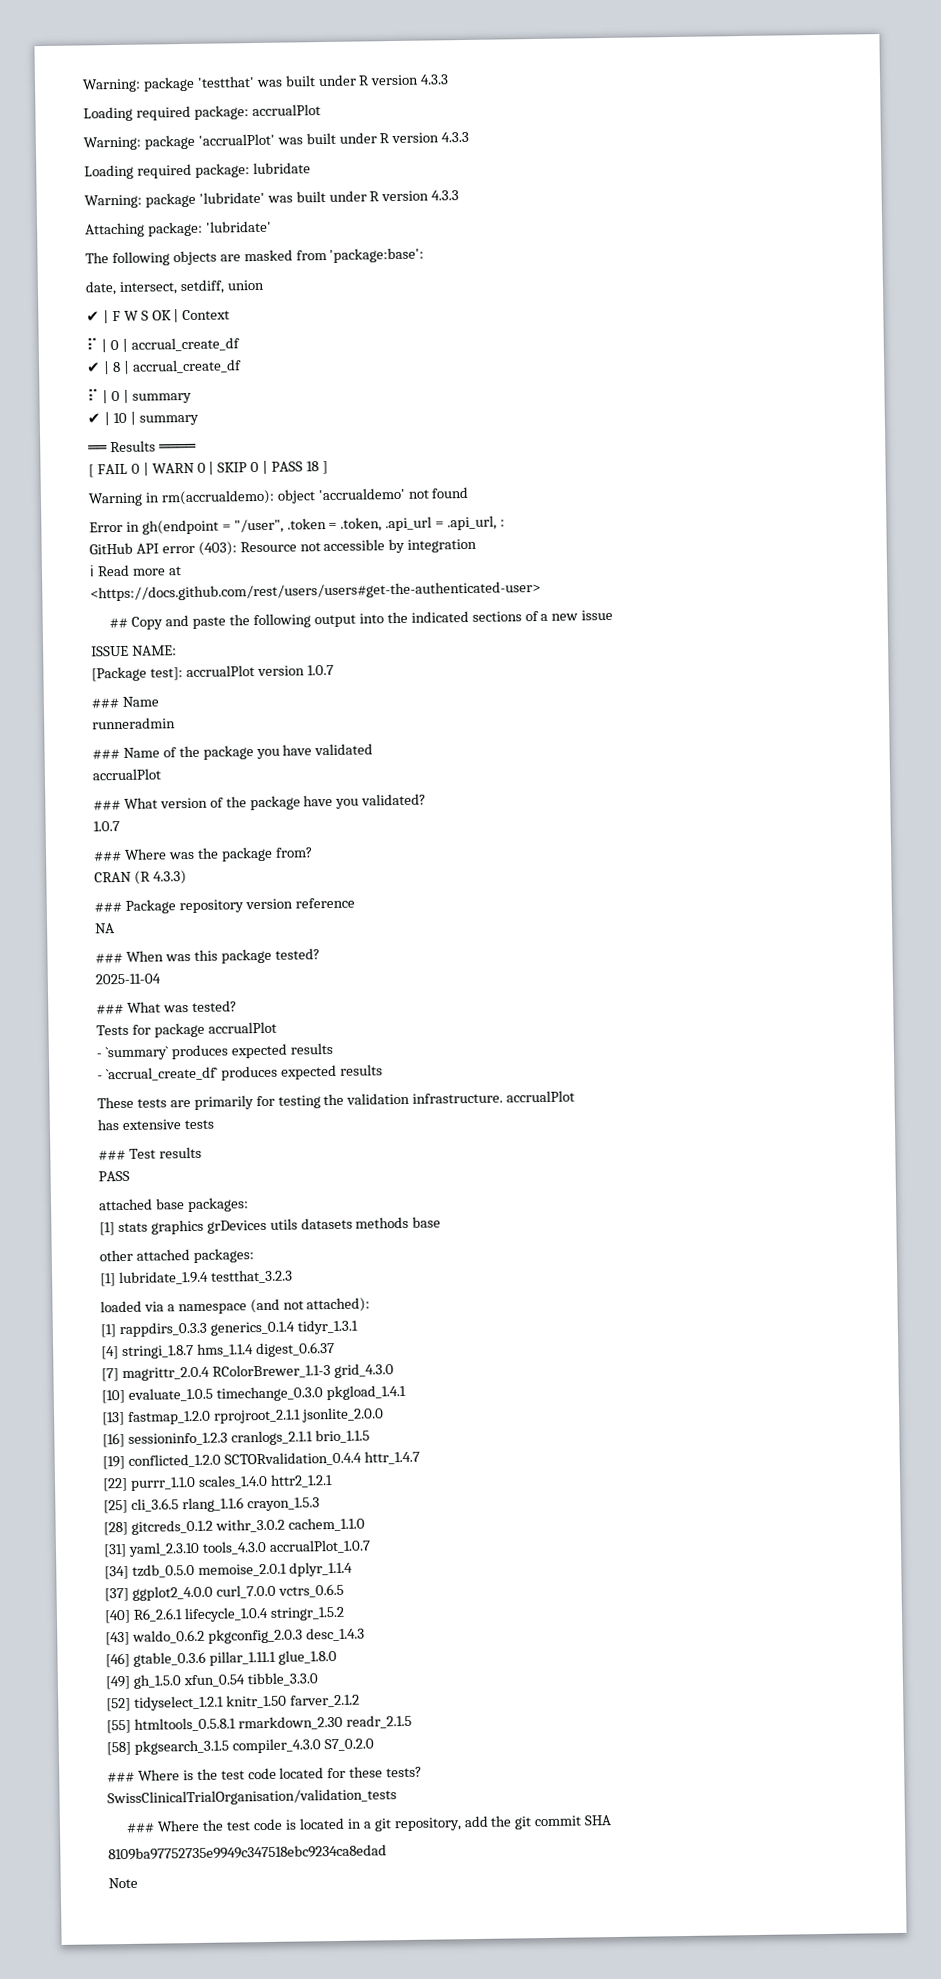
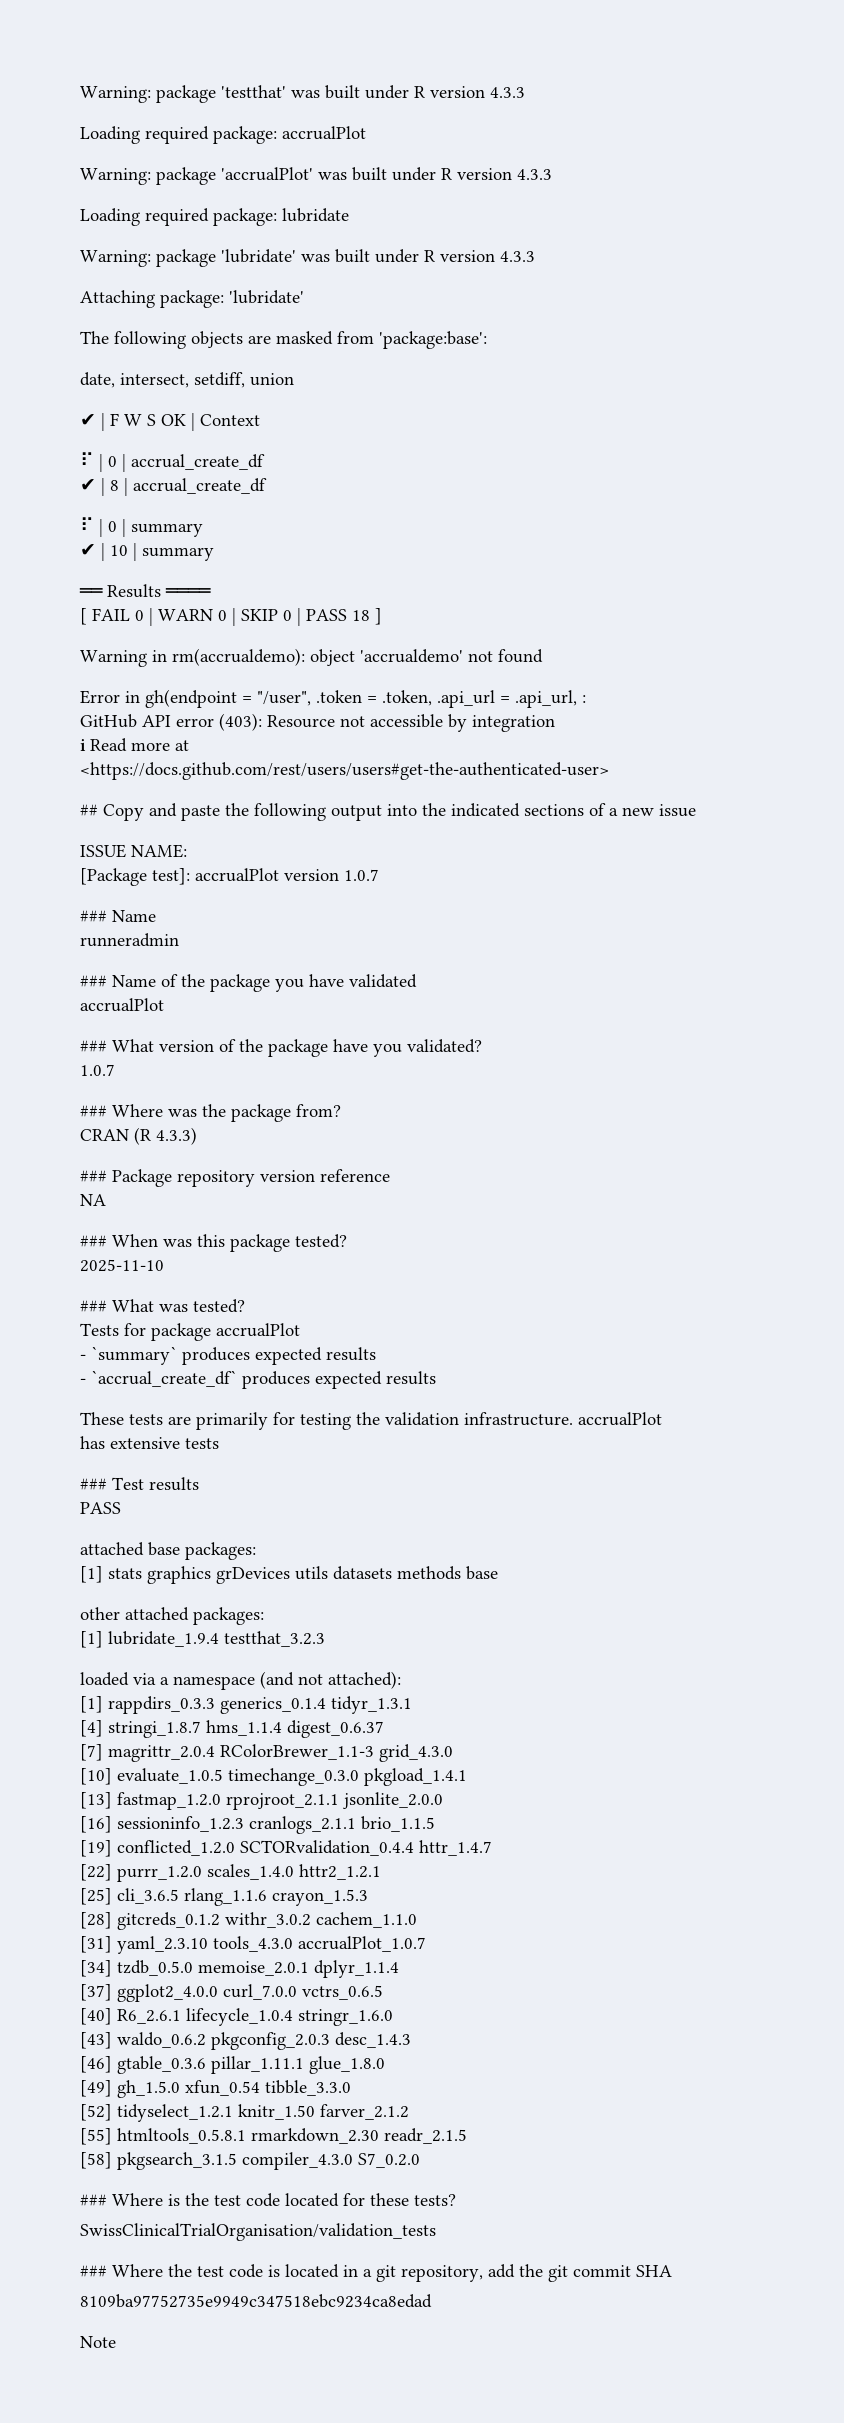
[95,973,161,985] 2025-11-04 -> [80,1259,164,1272] 2025-11-10
[129,1476,196,1491] purrr_1.1.0 -> [117,1866,202,1882] purrr_1.2.0
[269,1606,345,1621] stringr_1.5.2 -> [298,2009,393,2026] stringr_1.6.0

